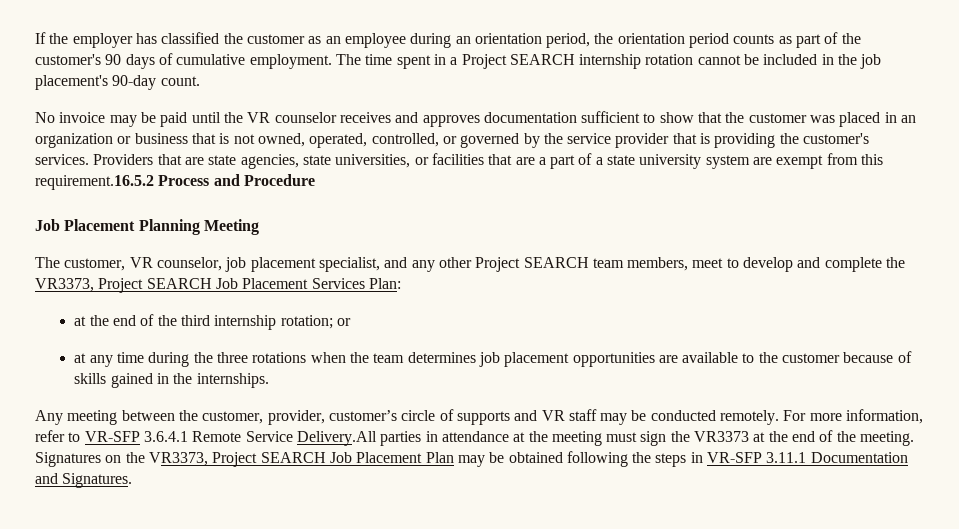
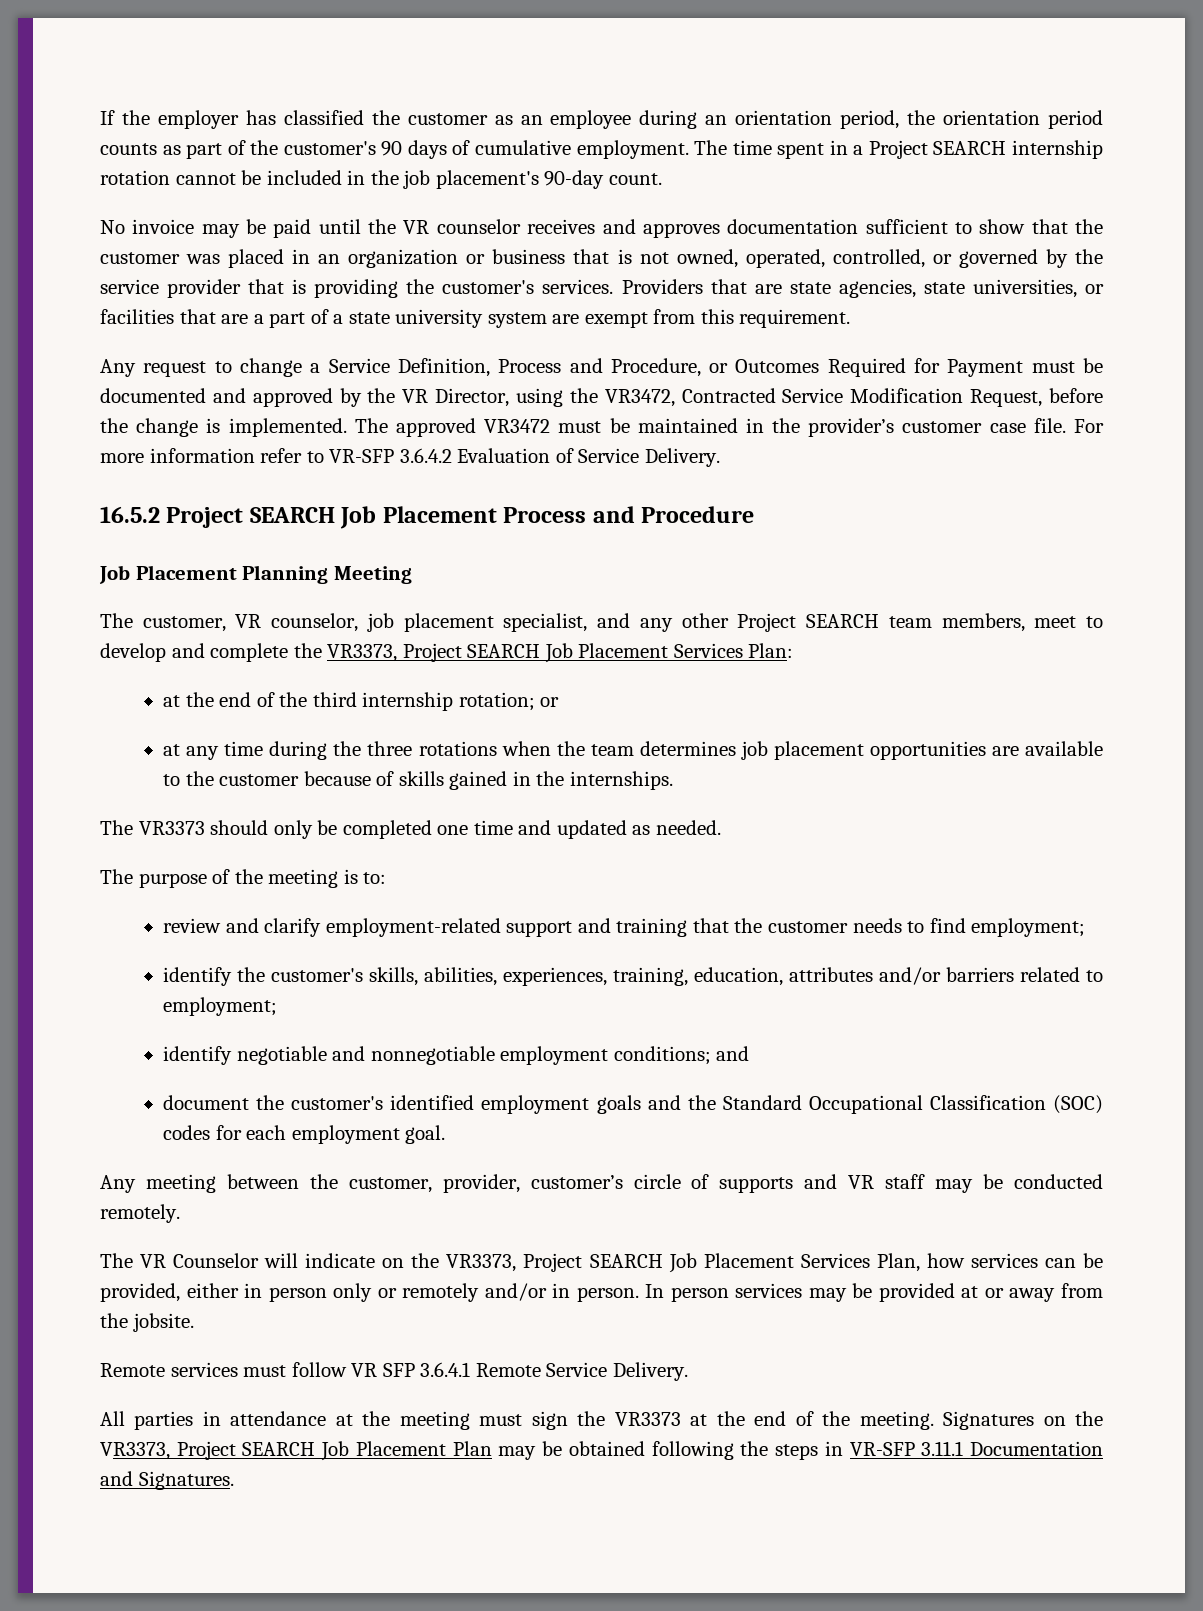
[35,175,154,190] requirement.16.5.2 -> [739,309,851,328] [100,358,1103,377] [100,388,1103,407] [100,418,1104,437] [100,448,720,467] [100,506,497,529] requirement. // Any request to change a Service Definition, Process and Procedure, or Outcomes Required for Payment must be documented and approved by the VR Director, using the VR3472, Contracted Service Modification Request, before the change is implemented. The approved VR3472 must be maintained in the provider’s customer case file. For more information refer to VR-SFP 3.6.4.2 Evaluation of Service Delivery. // 16.5.2 Project SEARCH Job Placement
(269, 380) none -> [100,820,721,839] [100,869,387,888] [163,918,1086,937] [163,967,1103,986] [163,997,278,1016] [163,1046,750,1065] [163,1095,1103,1114] [163,1125,446,1144] // The VR3373 should only be completed one time and updated as needed. // The purpose of the meeting is to: // review and clarify employment-related support and training that the customer needs to find employment; // identify the customer's skills, abilities, experiences, training, education, attributes and/or barriers related to employment; // identify negotiable and nonnegotiable employment conditions; and // document the customer's identified employment goals and the Standard Occupational Classification (SOC) codes for each employment goal.
[783,409,924,424] [35,430,140,442] For more information, refer to VR-SFP -> [100,1253,1104,1273] [100,1283,1103,1302] [100,1313,194,1332] [100,1362,415,1377] // The VR Counselor will indicate on the VR3373, Project SEARCH Job Placement Services Plan, how services can be provided, either in person only or remotely and/or in person. In person services may be provided at or away from the jobsite. // Remote services must follow VR SFP
[296,431,377,446] Delivery.All -> [612,1362,688,1381] [100,1411,125,1426] Delivery. // All

